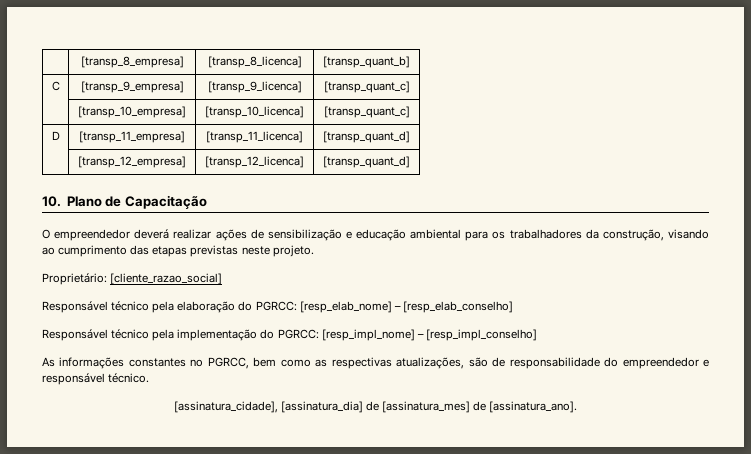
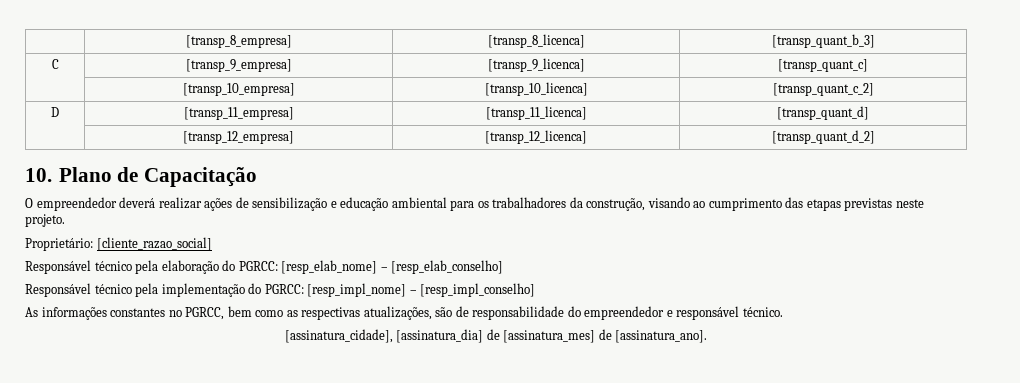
[323,56,410,68] [transp_quant_b] -> [771,34,875,48] [transp_quant_b_3]
[323,106,410,118] [transp_quant_c] -> [772,83,874,96] [transp_quant_c_2]
[323,156,410,168] [transp_quant_d] -> [771,130,875,144] [transp_quant_d_2]

